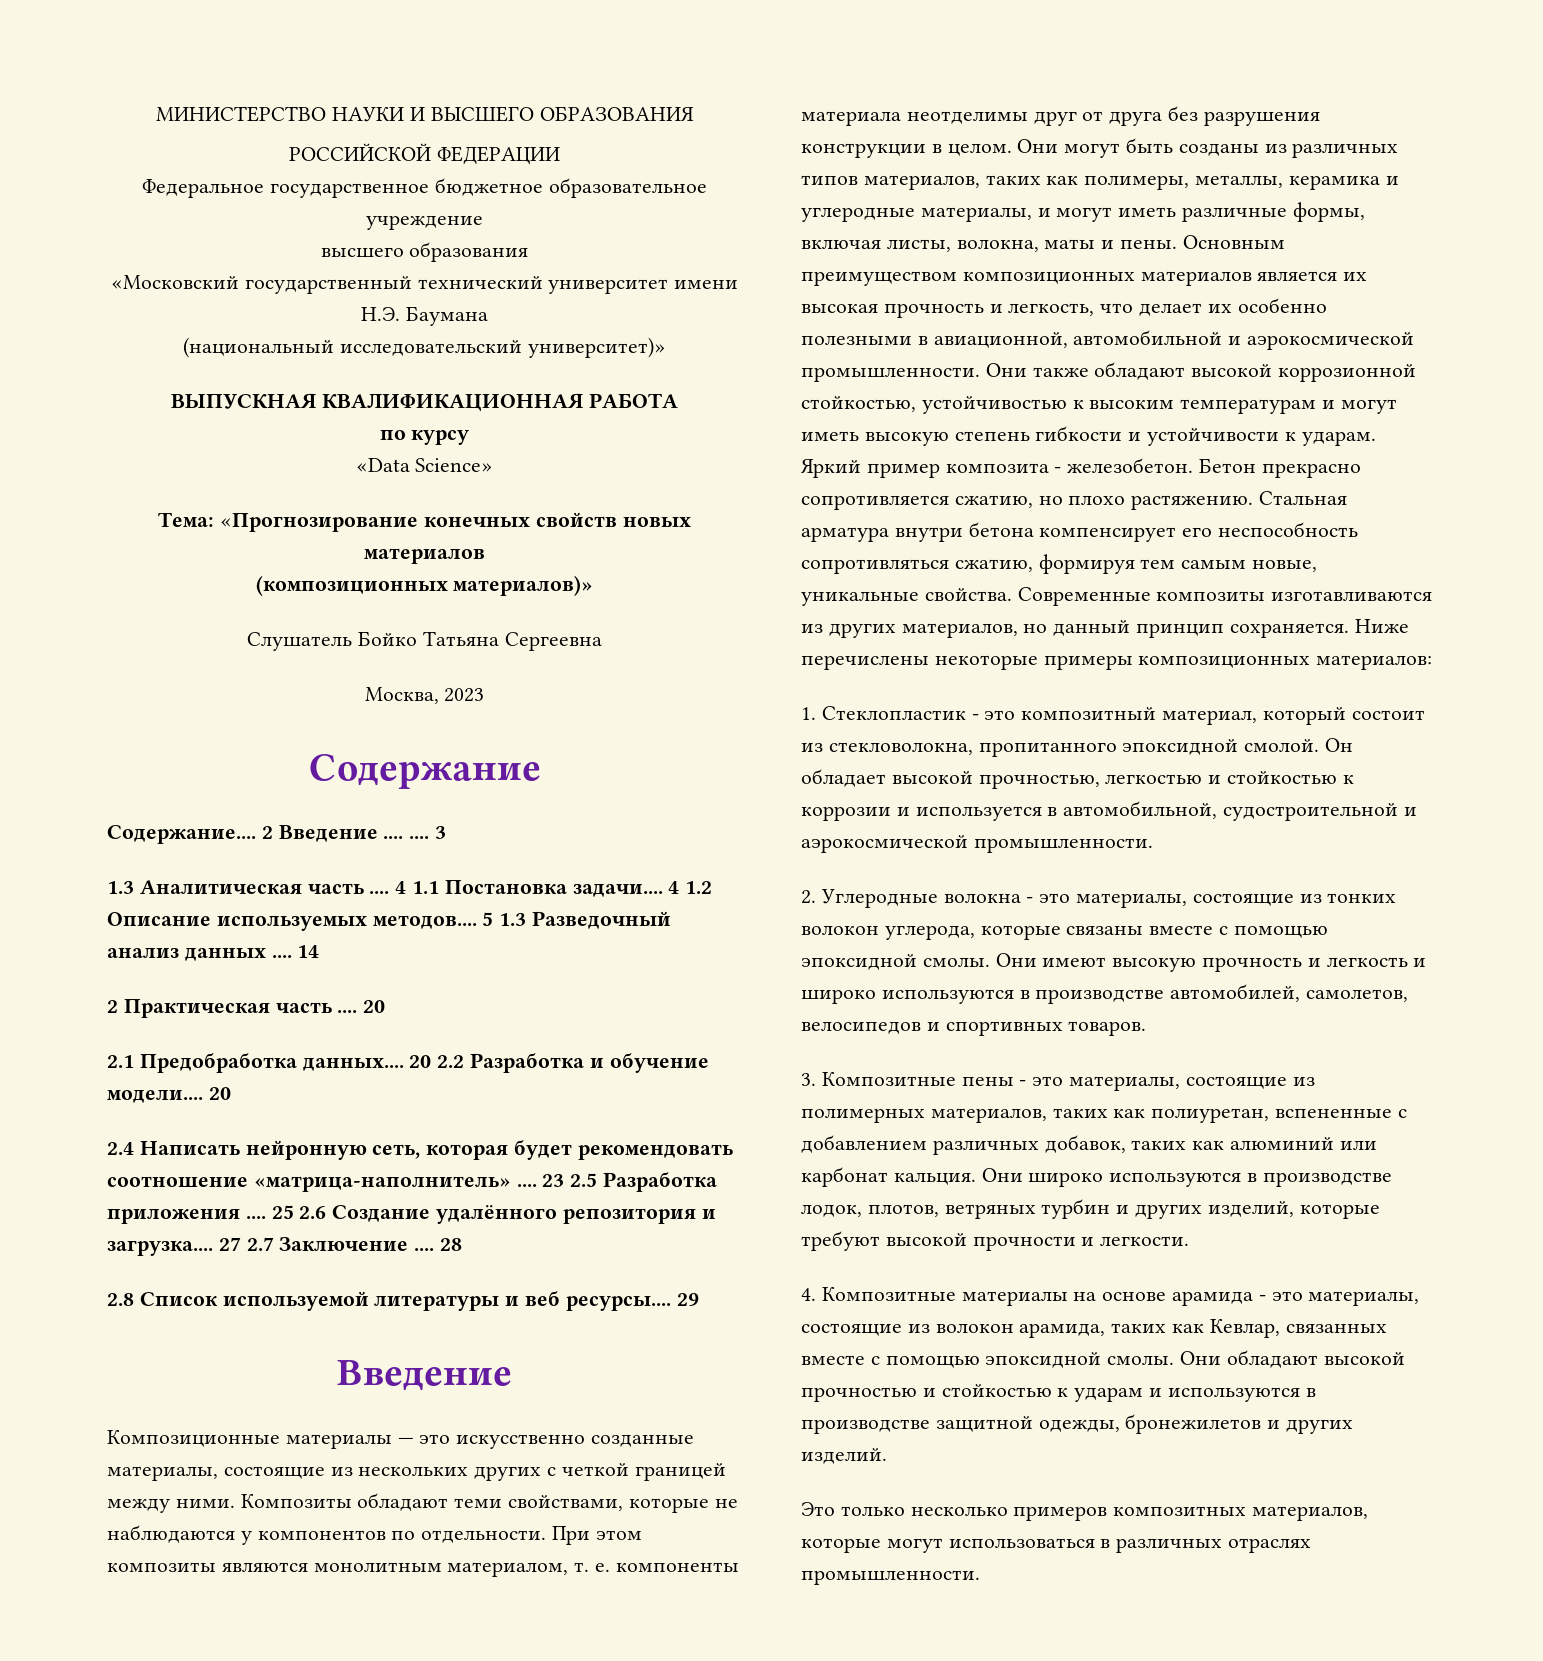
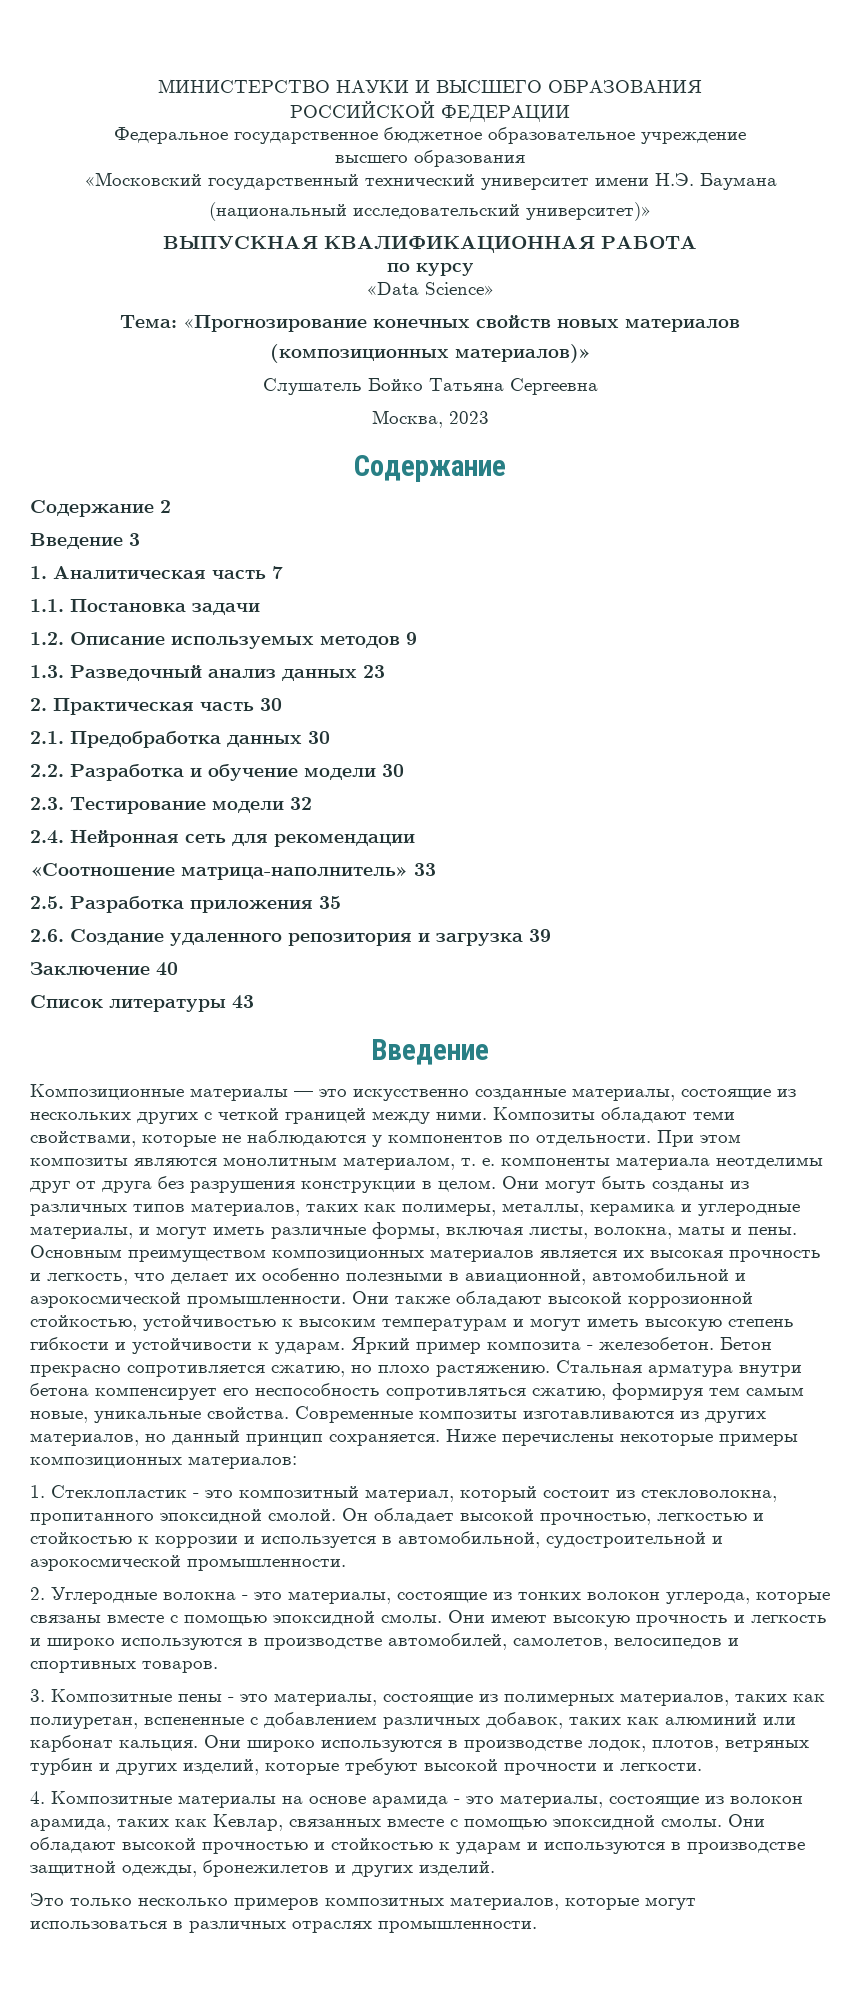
[107,825,430,844] Содержание.... 2 Введение .... .... -> [30,500,171,517] [30,533,123,549] Содержание 2 // Введение
[107,881,134,894] 1.3 -> [30,566,47,579] 1.
[369,880,713,897] [107,911,672,931] [107,945,320,961] [107,999,386,1018] [107,1053,709,1073] [107,1087,231,1103] [107,1140,733,1160] [107,1172,718,1192] [107,1205,716,1224] [107,1237,463,1256] [107,1291,699,1311] .... 4 1.1 Постановка задачи.... 4 1.2 Описание используемых методов.... 5 1.3 Разведочный анализ данных .... 14 // 2 Практическая часть .... 20 // 2.1 Предобработка данных.... 20 2.2 Разработка и обучение модели.... 20 // 2.4 Написать нейронную сеть, которая будет рекомендовать соотношение «матрица-наполнитель» .... 23 2.5 Разработка приложения .... 25 2.6 Создание удалённого репозитория и загрузка.... 27 2.7 Заключение .... 28 // 2.8 Список используемой литературы и веб ресурсы.... 29 -> [272,566,283,579] [30,599,260,615] [30,632,417,649] [30,665,385,681] [30,698,282,715] [30,731,330,748] [30,764,404,781] [30,797,312,814] [30,829,415,847] [30,863,436,880] [30,896,341,913] [30,929,551,946] [30,962,178,976] [30,995,254,1012] 7 // 1.1. Постановка задачи // 1.2. Описание используемых методов 9 // 1.3. Разведочный анализ данных 23 // 2. Практическая часть 30 // 2.1. Предобработка данных 30 // 2.2. Разработка и обучение модели 30 // 2.3. Тестирование модели 32 // 2.4. Нейронная сеть для рекомендации // «Соотношение матрица-наполнитель» 33 // 2.5. Разработка приложения 35 // 2.6. Создание удаленного репозитория и загрузка 39 // Заключение 40 // Список литературы 43

